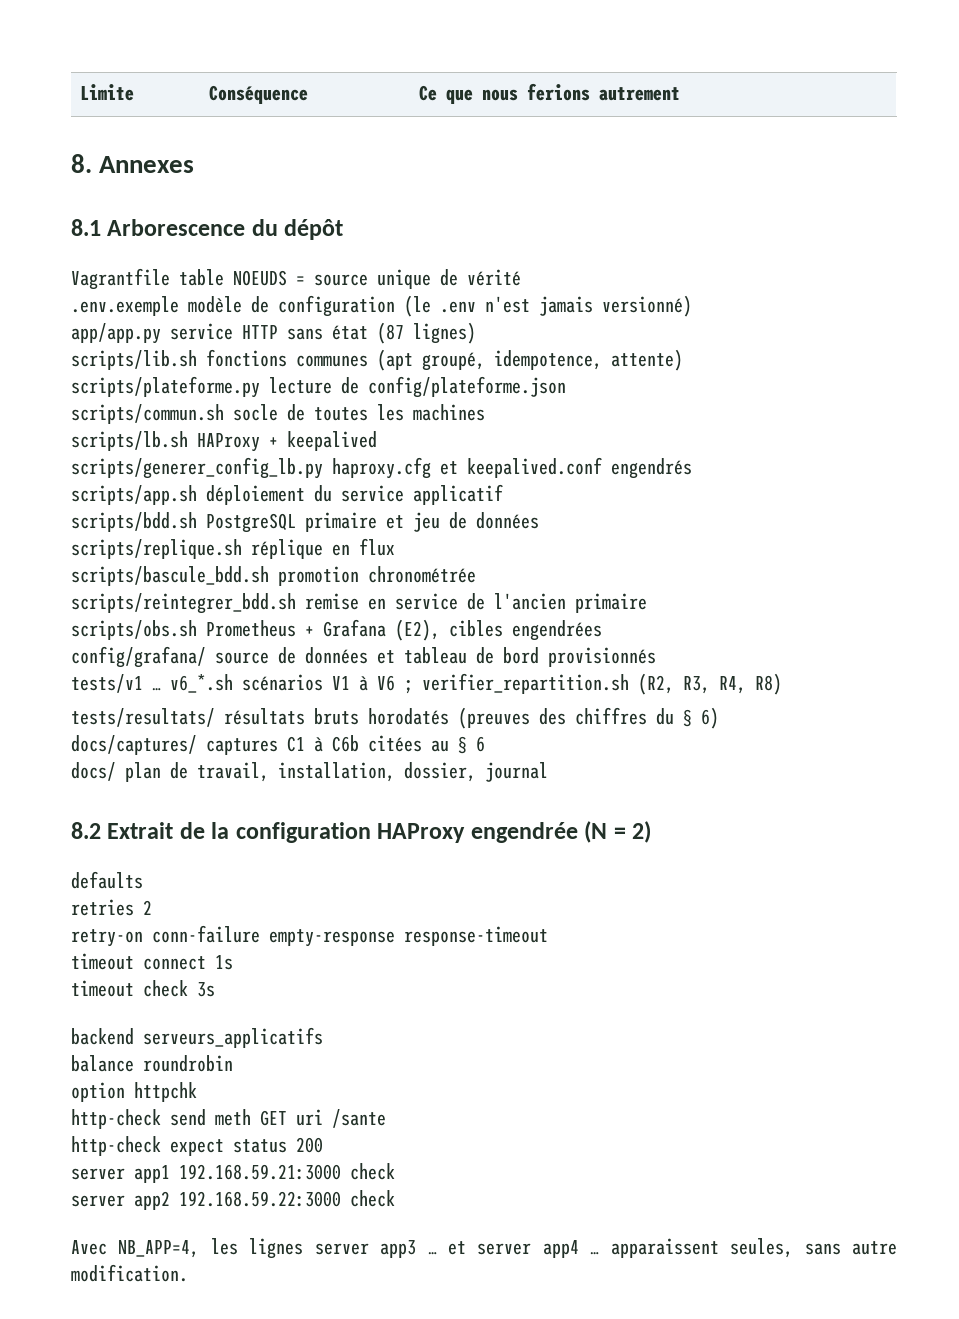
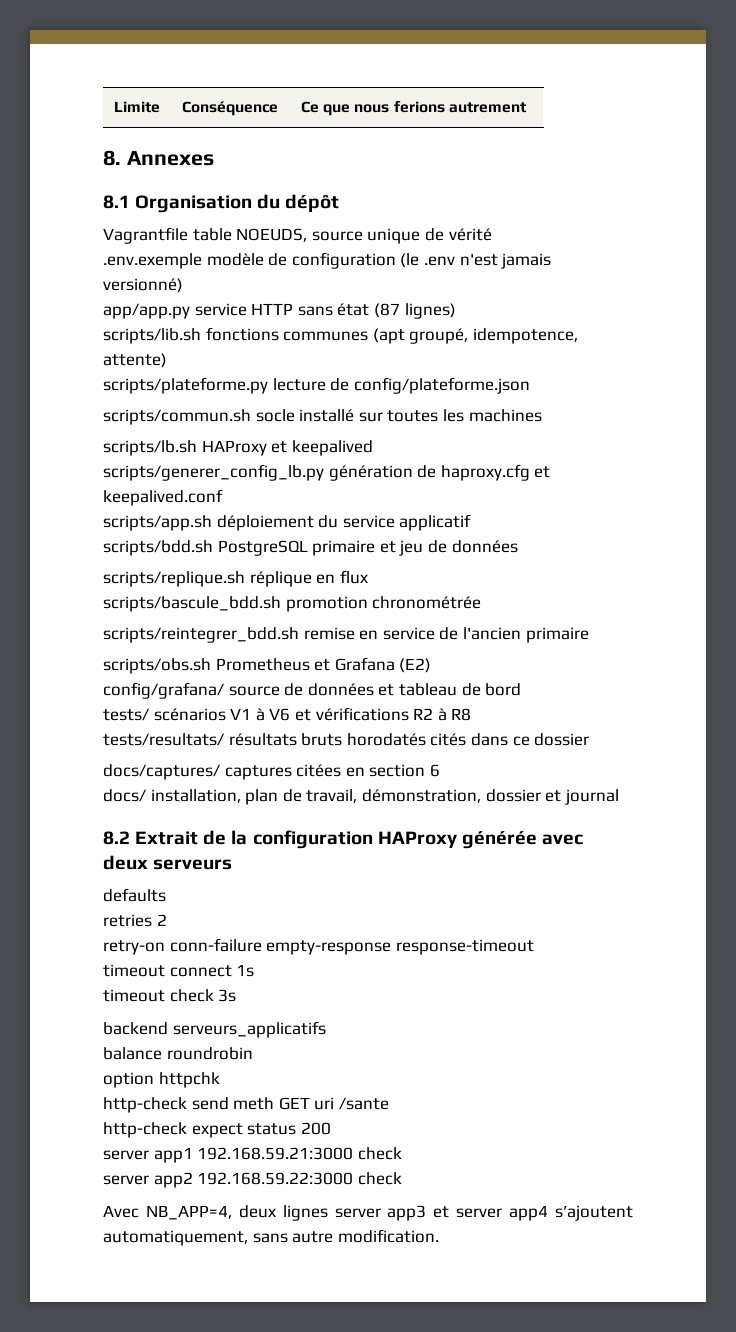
[107,219,246,236] Arborescence -> [135,195,253,213] Organisation
[233,270,305,286] NOEUDS = -> [236,228,308,242] NOEUDS,
[287,404,305,421] de -> [299,409,383,422] installé sur
[269,437,278,447] + -> [271,441,288,453] et
(323, 468) none -> [328,465,437,481] génération de
[611,458,692,479] engendrés -> (223, 497) none
[305,619,602,641] + Grafana (E2), cibles engendrées -> [314,657,432,673] et Grafana (E2)
[548,647,656,667] [71,673,782,695] [71,707,719,729] [71,735,467,755] provisionnés // tests/v1 … v6_*.sh scénarios V1 à V6 ; verifier_repartition.sh (R2, R3, R4, R8) // tests/resultats/ résultats bruts horodatés (preuves des chiffres du § 6) // docs/captures/ captures C1 à C6b citées au § -> [103,707,472,721] [103,733,590,746] [103,764,426,780] // tests/ scénarios V1 à V6 et vérifications R2 à R8 // tests/resultats/ résultats bruts horodatés cités dans ce dossier // docs/captures/ captures citées en section
(116, 771) none -> [150,789,241,803] installation,
[278,762,476,782] installation, dossier, -> [361,789,562,803] démonstration, dossier et
[470,821,652,843] engendrée (N = 2) -> [461,831,583,849] [103,855,233,870] générée avec deux serveurs
[210,1238,238,1255] les -> [238,1205,276,1218] deux
[427,1252,437,1255] … -> (427, 1213) none
[590,1238,794,1258] … apparaissent seules, -> [555,1205,634,1221] [103,1230,248,1246] s’ajoutent automatiquement,

